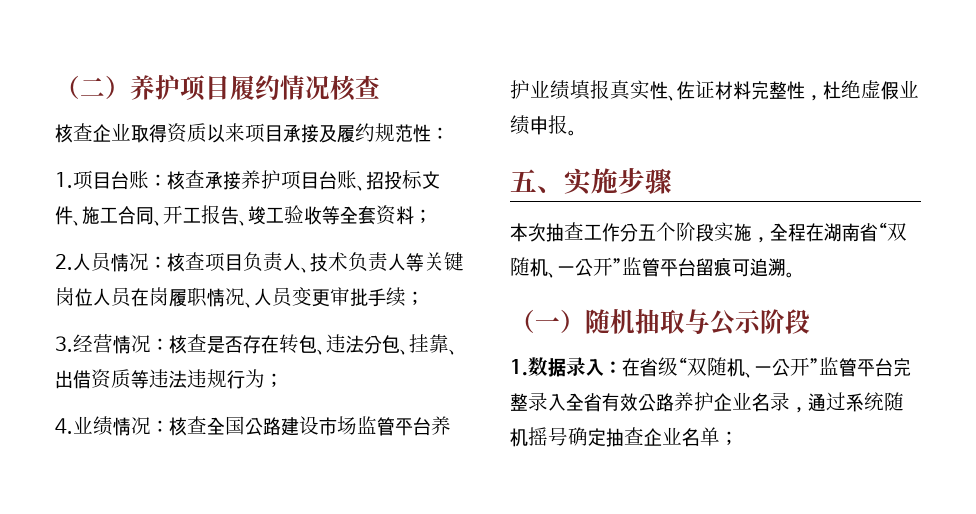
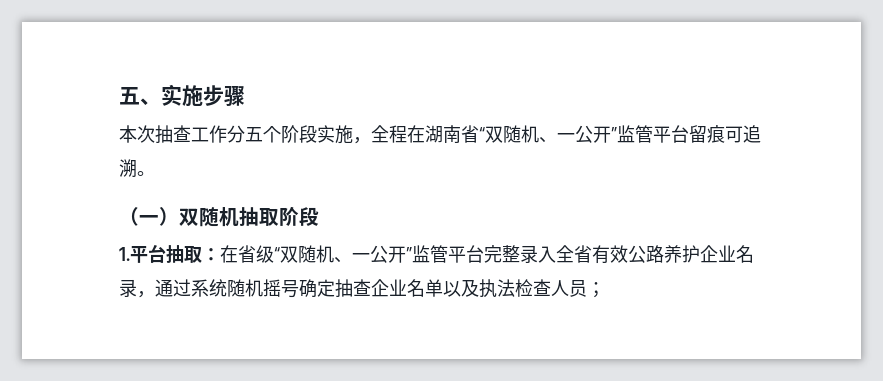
[55,75,380,102] [55,123,449,143] [55,170,440,191] [55,205,432,226] [55,252,464,273] [55,287,424,308] [55,334,458,355] [55,369,283,389] [55,416,451,436] [510,80,919,101] [510,115,577,136] （二）养护项目履约情况核查 // 核查企业取得资质以来项目承接及履约规范性： // 1.项目台账：核查承接养护项目台账、招投标文件、施工合同、开工报告、竣工验收等全套资料； // 2.人员情况：核查项目负责人、技术负责人等关键岗位人员在岗履职情况、人员变更审批手续； // 3.经营情况：核查是否存在转包、违法分包、挂靠、出借资质等违法违规行为； // 4.业绩情况：核查全国公路建设市场监管平台养护业绩填报真实性、佐证材料完整性，杜绝虚假业绩申报。 // -> (119, 96) none
(585, 321) none -> [179,208,199,226] 双
[685,309,761,336] 与公示 -> (279, 217) none
[528,357,604,377] 数据录入 -> [130,244,202,263] 平台抽取
(720, 436) none -> [443,279,587,298] 以及执法检查人员

